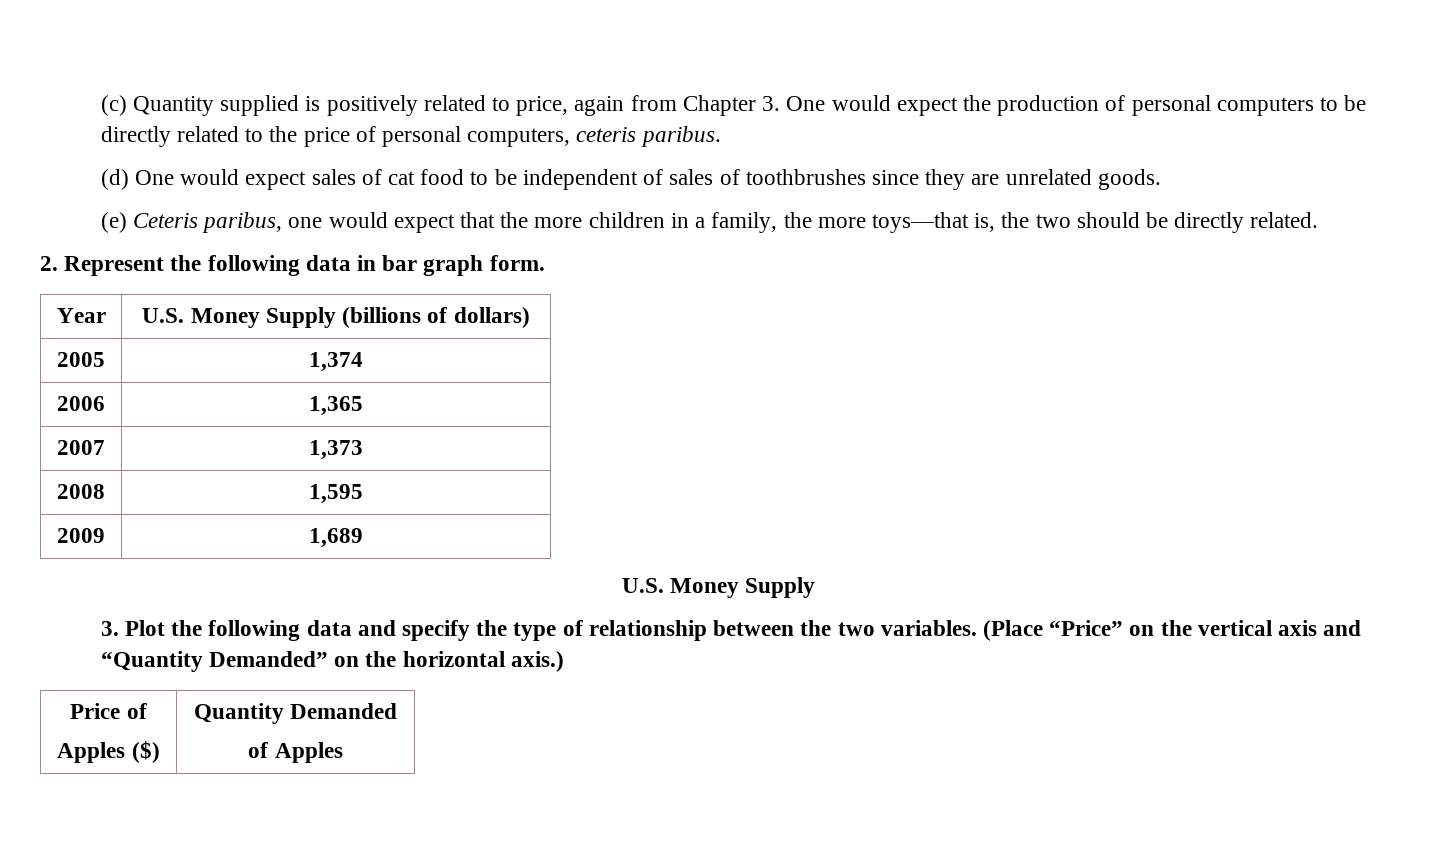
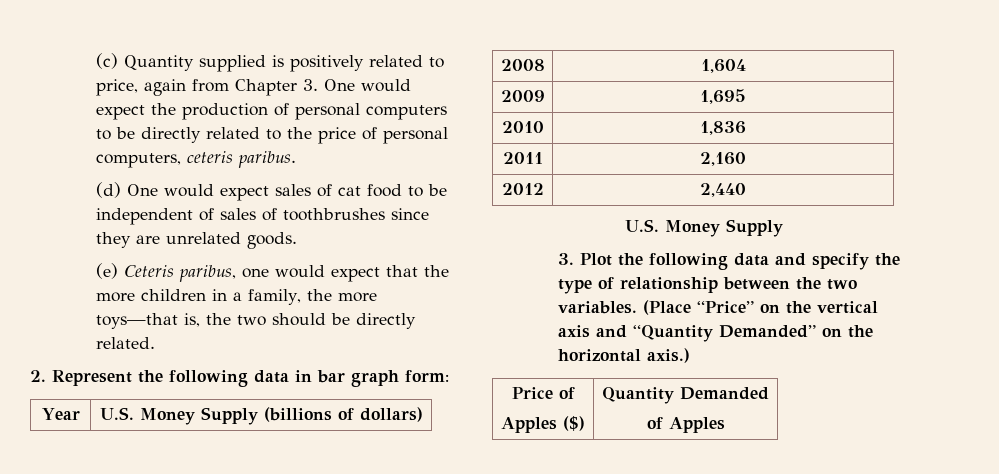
[489,255,545,271] form. -> [405,370,449,382] form:
[57,352,105,367] [309,352,363,372] [57,396,105,411] [309,396,363,416] [57,440,105,455] [309,440,363,460] // 2005 | 1,374 // 2006 | 1,365 // 2007 | 1,373 -> (423, 414) none
[309,484,363,504] 1,595 -> [700,59,746,73] 1,604
[309,528,363,548] 1,689 -> [700,89,746,104] [501,121,544,133] [700,121,746,135] [502,152,543,164] [700,152,746,166] [501,183,544,195] [700,183,746,197] 1,695 // 2010 | 1,836 // 2011 | 2,160 // 2012 | 2,440

